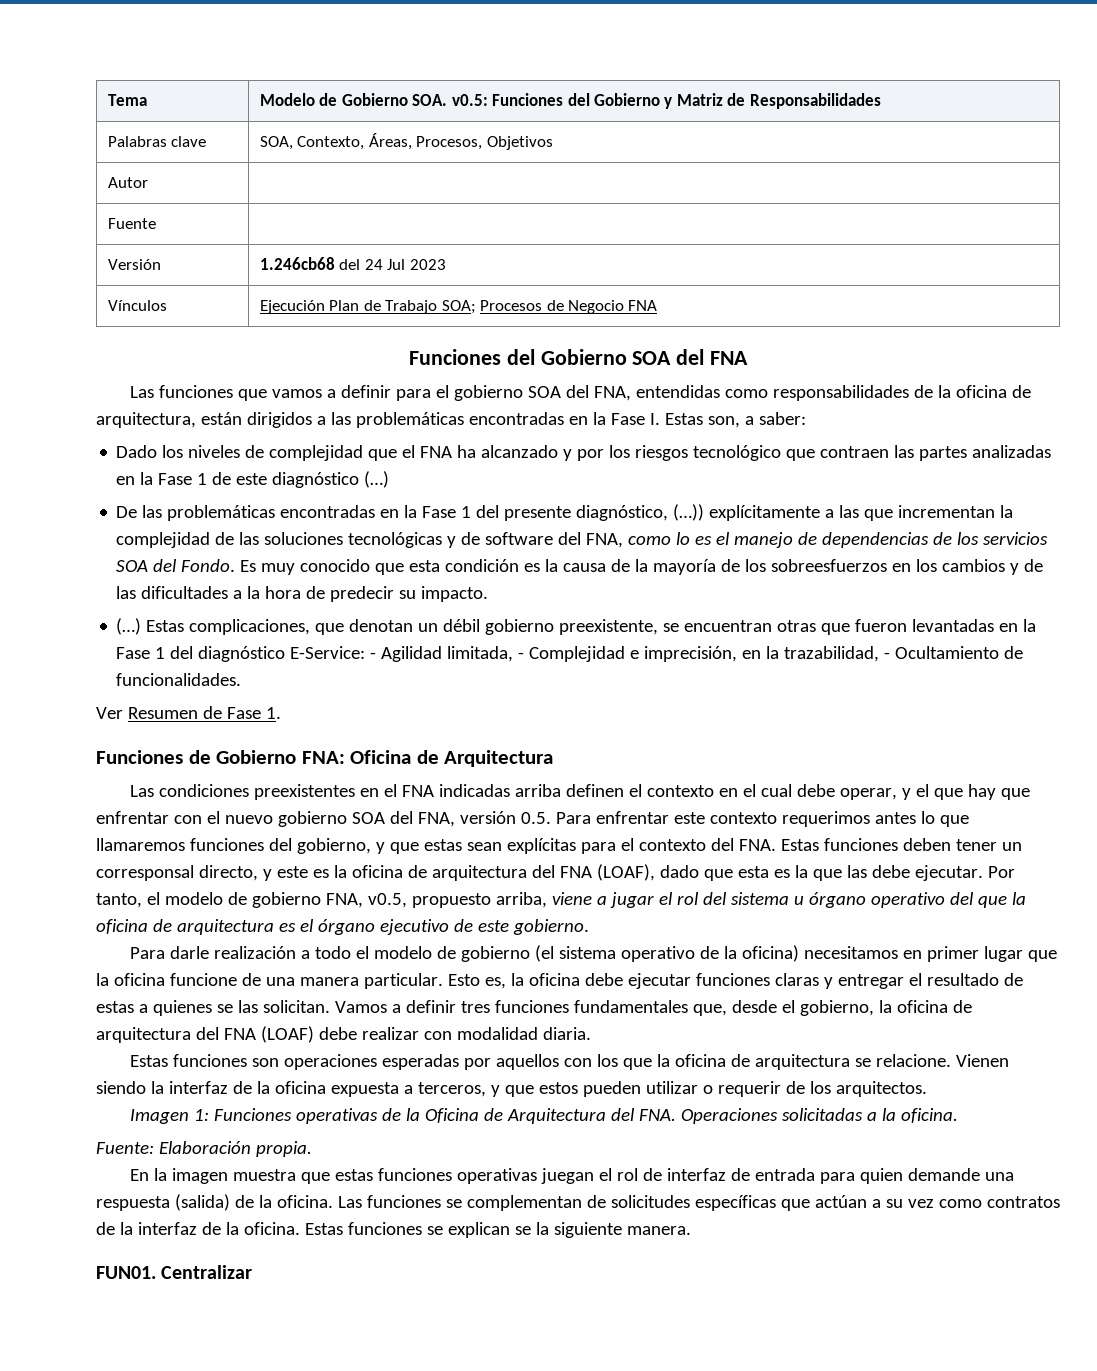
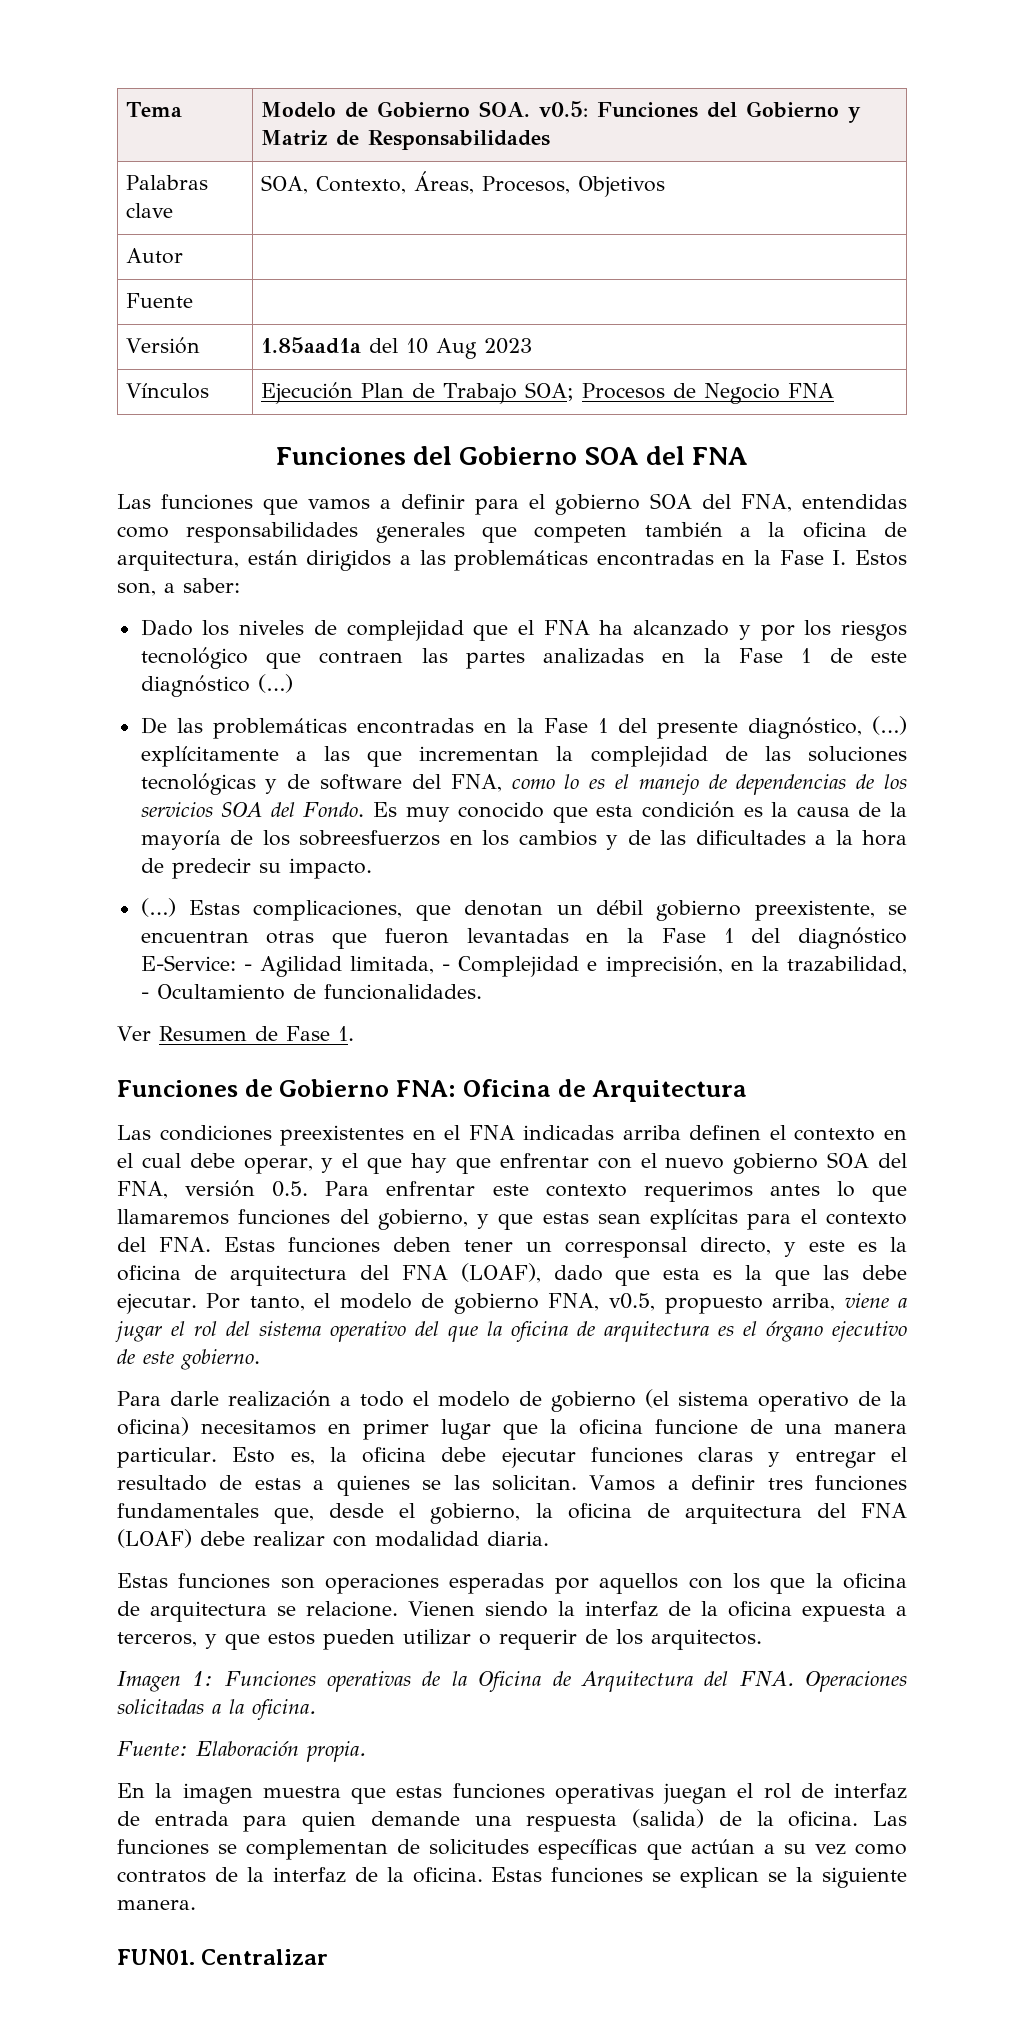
[259,257,406,270] 1.246cb68 del 24 Jul -> [260,337,477,359] 1.85aad1a del 10 Aug
[914,385,934,398] de -> [375,522,751,543] generales que competen también a
[664,413,703,425] Estas -> [854,550,907,566] Estos
[673,504,705,521] (…)) -> [872,716,907,735] (…)
[793,892,866,908] u órgano -> (321, 1328) none

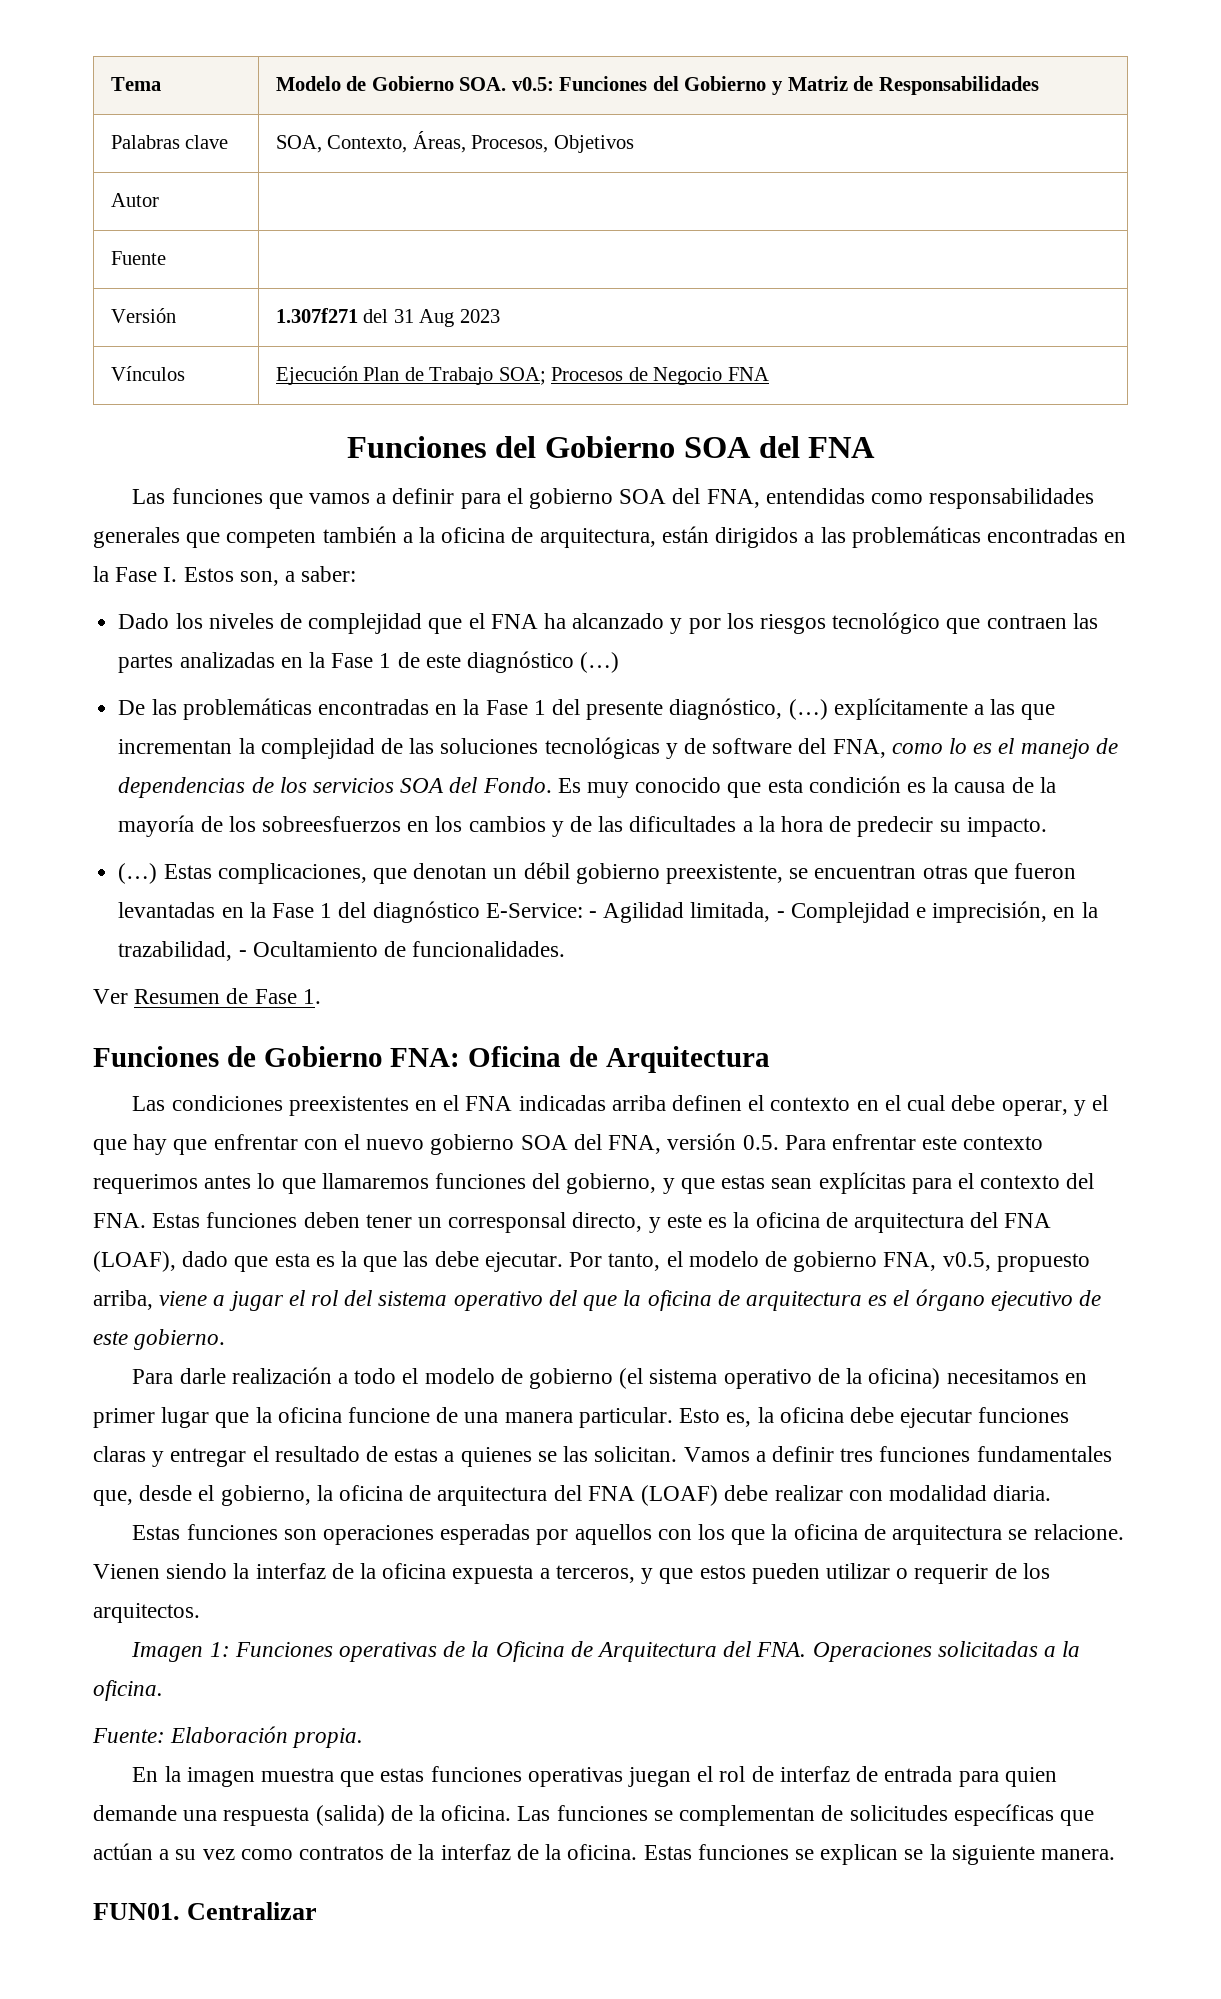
[260,337,428,354] 1.85aad1a del 10 -> [275,308,414,323] 1.307f271 del 31

